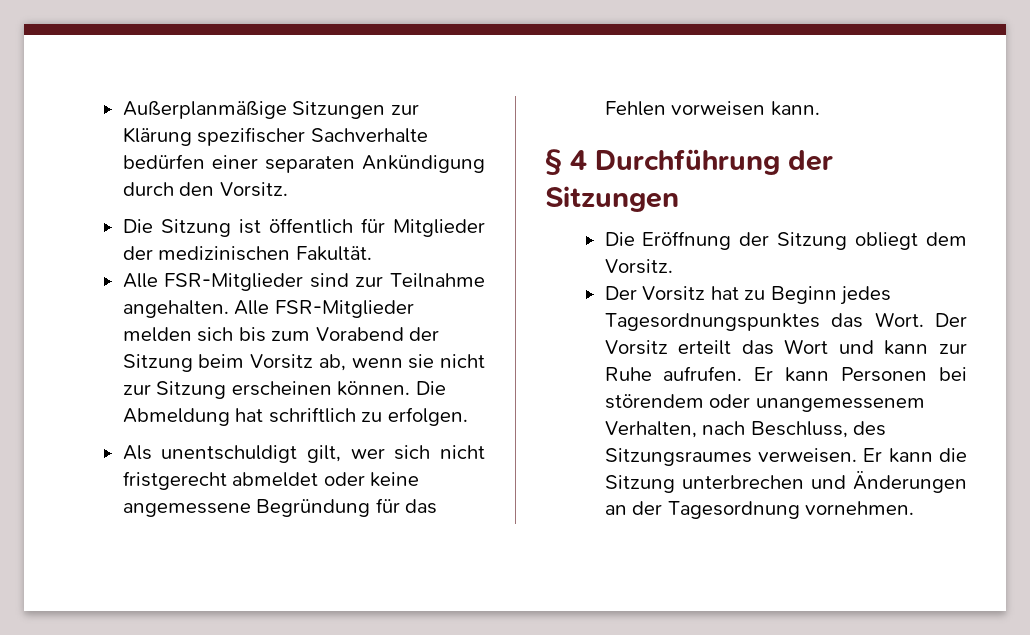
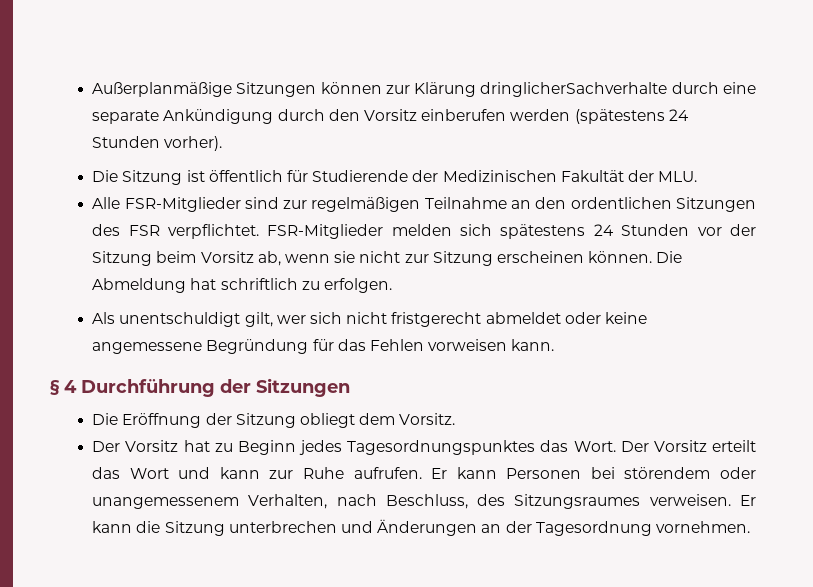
(386, 110) none -> [320,82,382,94] können
[197,127,428,146] [122,154,485,173] [122,182,288,197] spezifischer Sachverhalte bedürfen einer separaten Ankündigung durch den Vorsitz. -> [480,82,756,97] [92,109,689,124] [92,136,223,151] dringlicherSachverhalte durch eine separate Ankündigung durch den Vorsitz einberufen werden (spätestens 24 Stunden vorher).
[392,219,485,237] [122,246,372,261] [122,273,485,291] [122,300,414,318] [122,327,404,342] Mitglieder der medizinischen Fakultät. // Alle FSR-Mitglieder sind zur Teilnahme angehalten. Alle FSR-Mitglieder melden sich bis zum Vorabend -> [312,170,698,182] [92,197,756,212] [92,224,722,239] Studierende der Medizinischen Fakultät der MLU. // Alle FSR-Mitglieder sind zur regelmäßigen Teilnahme an den ordentlichen Sitzungen des FSR verpflichtet. FSR-Mitglieder melden sich spätestens 24 Stunden vor

